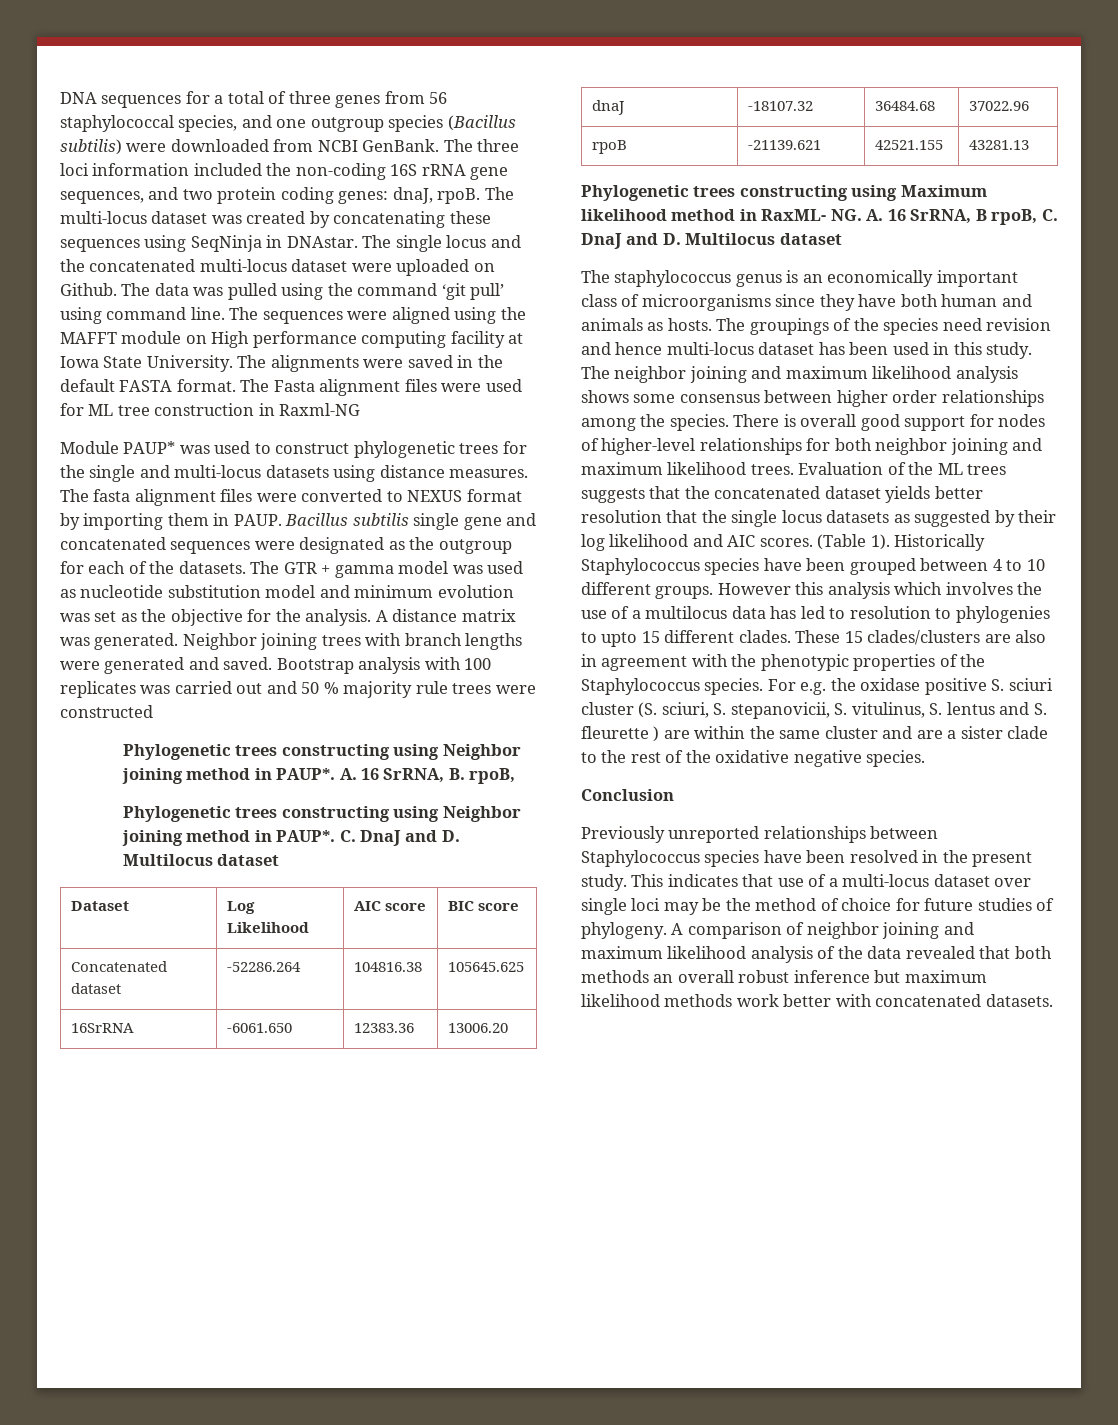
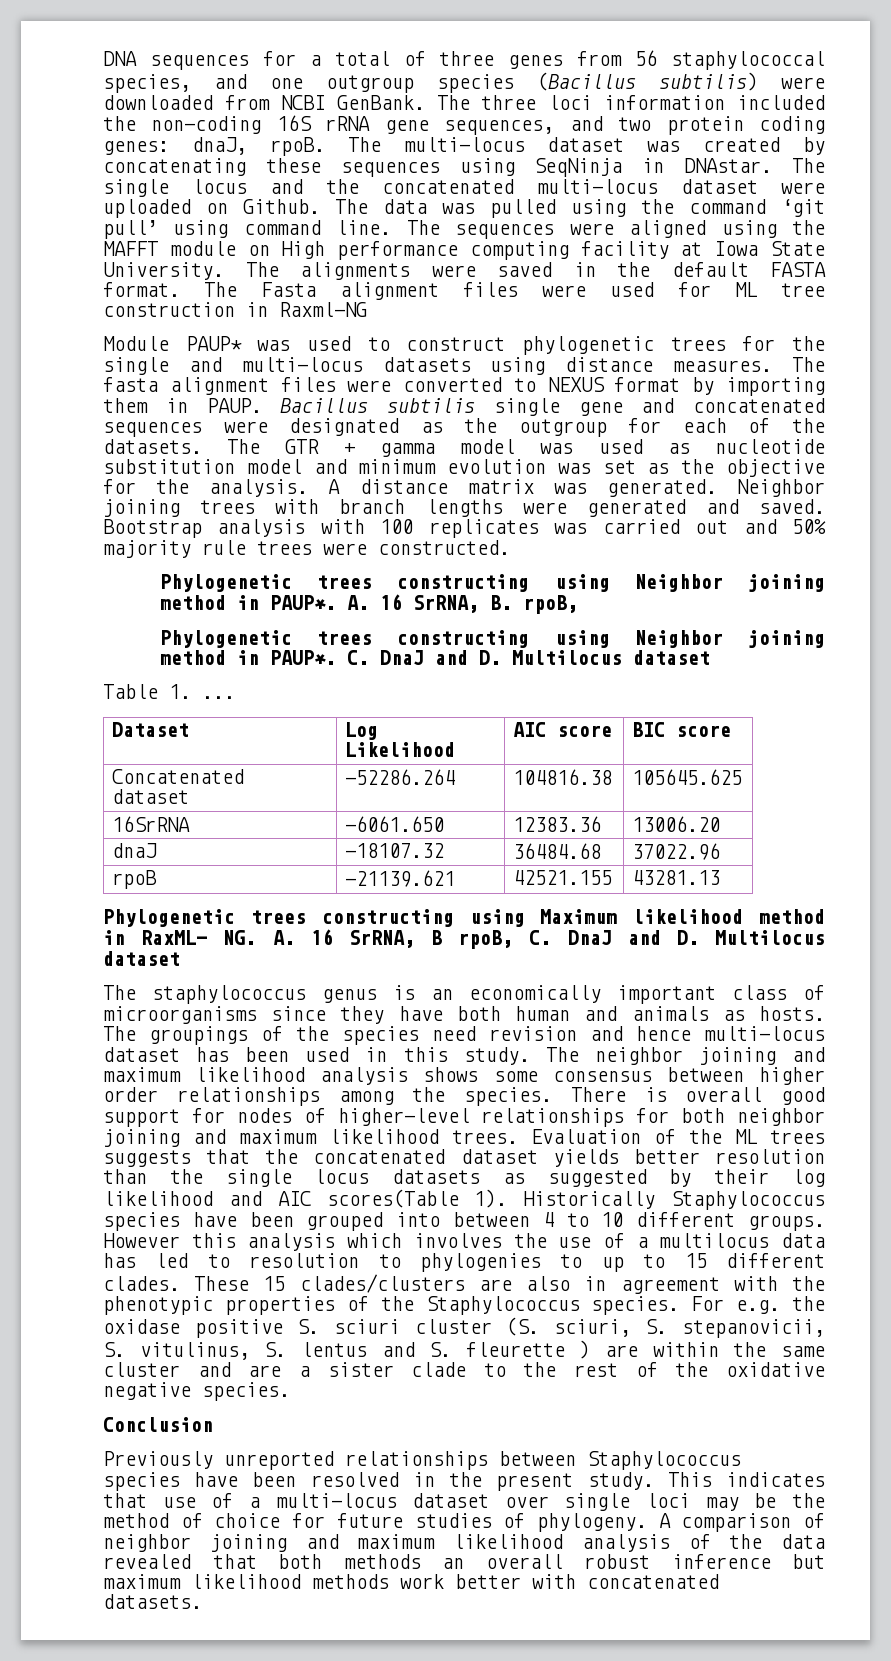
[301,682,339,694] 50 % -> [792,519,827,534] 50%
[60,705,153,718] constructed -> [378,540,510,555] constructed.
(280, 860) none -> [103,684,235,699] // Table 1. ...
[666,510,698,523] that -> [103,1169,147,1184] than
[759,534,867,550] scores. (Table -> [326,1189,459,1208] scores(Table
(916, 566) none -> [396,1212,441,1227] into
[601,632,638,647] upto -> [601,1254,666,1272] up to

